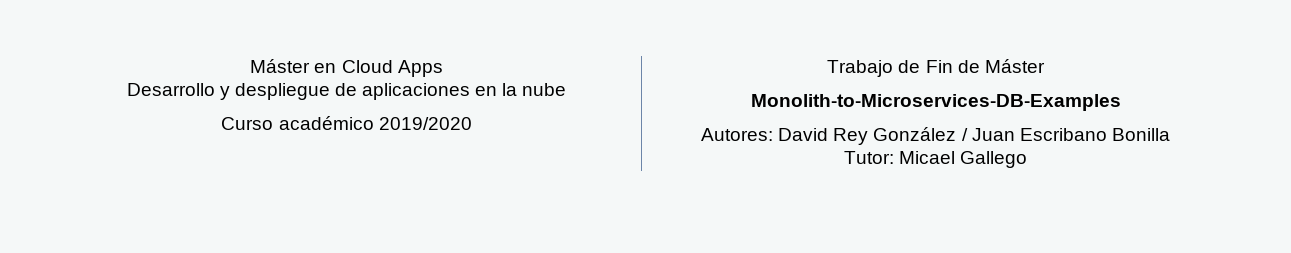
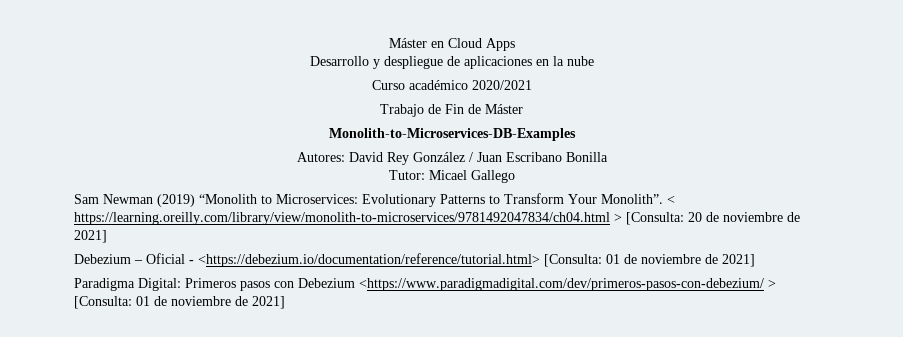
[378,117,472,130] 2019/2020 -> [471,80,532,90] 2020/2021
(1028, 159) none -> [74,193,675,207] [74,212,800,225] [74,230,107,243] [74,253,755,267] [74,278,776,291] [74,296,285,309] // Sam Newman (2019) “Monolith to Microservices: Evolutionary Patterns to Transform Your Monolith”. < https://learning.oreilly.com/library/view/monolith-to-microservices/9781492047834/ch04.html > [Consulta: 20 de noviembre de 2021] // Debezium – Oficial - <https://debezium.io/documentation/reference/tutorial.html> [Consulta: 01 de noviembre de 2021] // Paradigma Digital: Primeros pasos con Debezium <https://www.paradigmadigital.com/dev/primeros-pasos-con-debezium/ > [Consulta: 01 de noviembre de 2021]

